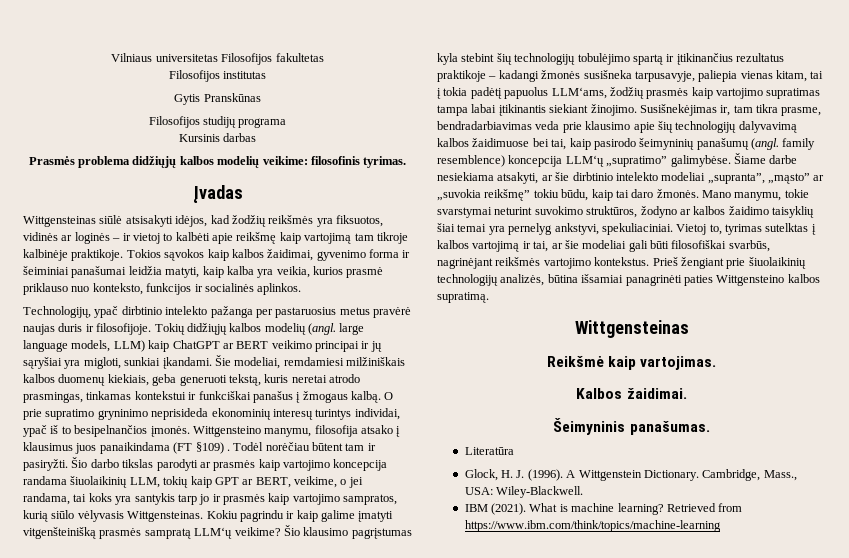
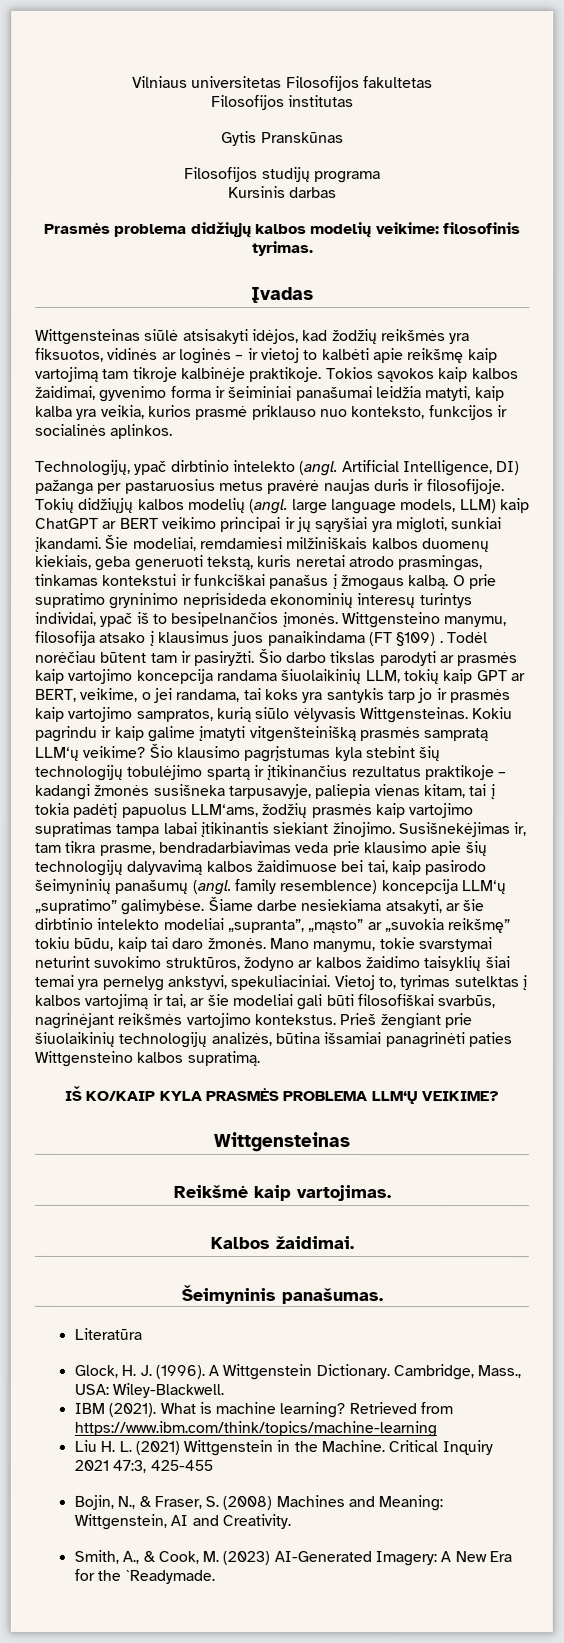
(208, 310) none -> [299,460,521,477] (angl. Artificial Intelligence, DI)
(489, 297) none -> [64,1085,499,1105] // IŠ KO/KAIP KYLA PRASMĖS PROBLEMA LLM‘Ų VEIKIME?
(721, 526) none -> [73,1439,493,1456] [73,1459,213,1473] [73,1494,444,1512] [73,1513,291,1530] [73,1549,513,1567] [73,1568,215,1584] // Liu H. L. (2021) Wittgenstein in the Machine. Critical Inquiry 2021 47:3, 425-455 // Bojin, N., & Fraser, S. (2008) Machines and Meaning: Wittgenstein, AI and Creativity. // Smith, A., & Cook, M. (2023) AI-Generated Imagery: A New Era for the `Readymade.

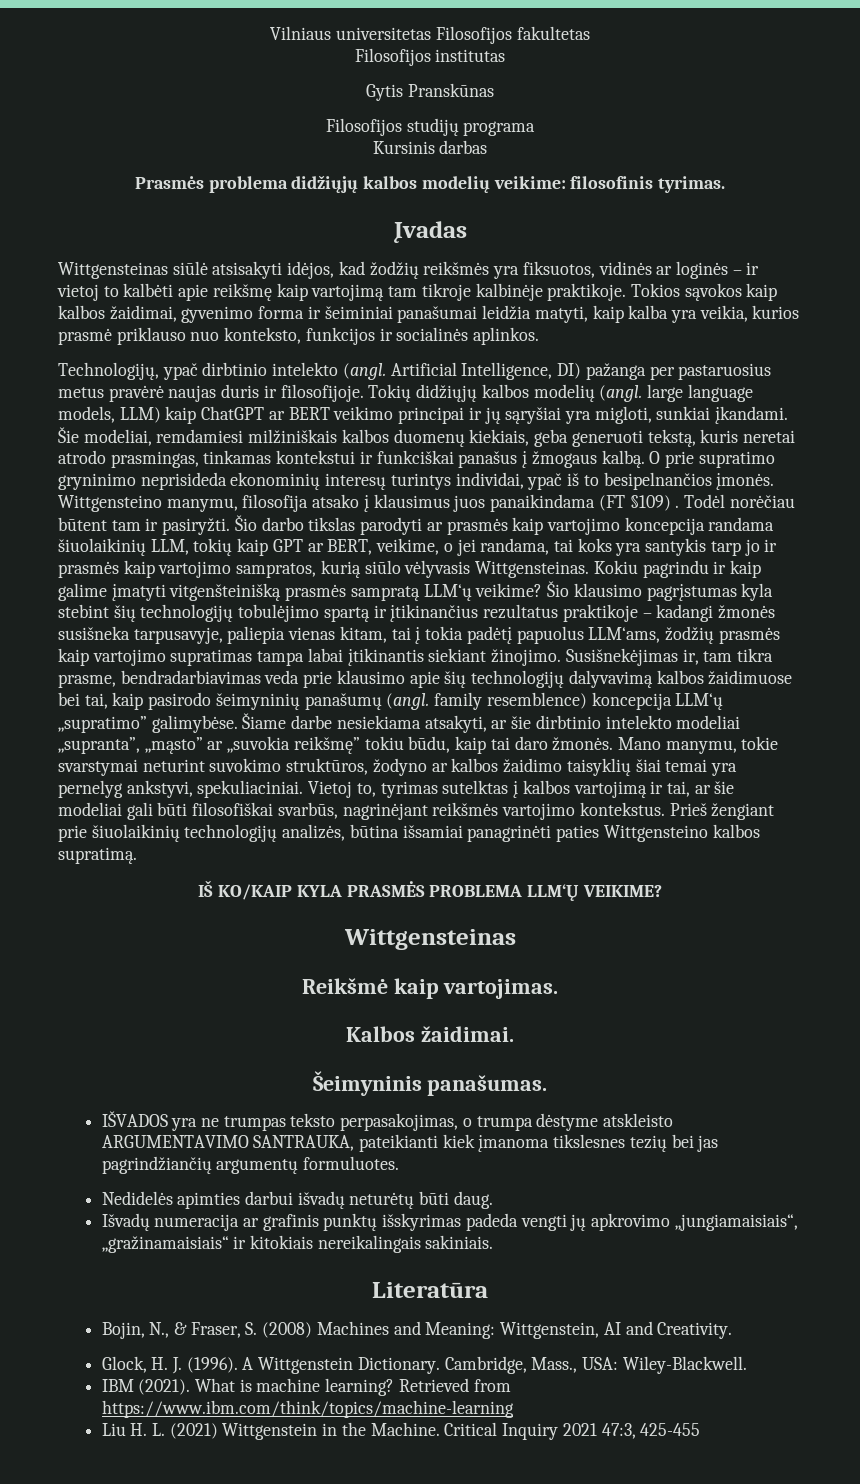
[73,1327,142,1340] Literatūra -> [101,1111,674,1131] [101,1134,719,1152] [101,1156,399,1174] [101,1191,493,1209] [101,1213,798,1231] [101,1235,494,1253] [372,1282,488,1298] [101,1321,733,1339] IŠVADOS yra ne trumpas teksto perpasakojimas, o trumpa dėstyme atskleisto ARGUMENTAVIMO SANTRAUKA, pateikianti kiek įmanoma tikslesnes tezių bei jas pagrindžiančių argumentų formuluotes. // Nedidelės apimties darbui išvadų neturėtų būti daug. // Išvadų numeracija ar grafinis punktų išskyrimas padeda vengti jų apkrovimo „jungiamaisiais“, „gražinamaisiais“ ir kitokiais nereikalingais sakiniais. // Literatūra // Bojin, N., & Fraser, S. (2008) Machines and Meaning: Wittgenstein, AI and Creativity.
[73,1494,444,1512] [73,1513,291,1530] [73,1549,513,1567] [73,1568,215,1584] // Bojin, N., & Fraser, S. (2008) Machines and Meaning: Wittgenstein, AI and Creativity. // Smith, A., & Cook, M. (2023) AI-Generated Imagery: A New Era for the `Readymade. -> (701, 1429) none

